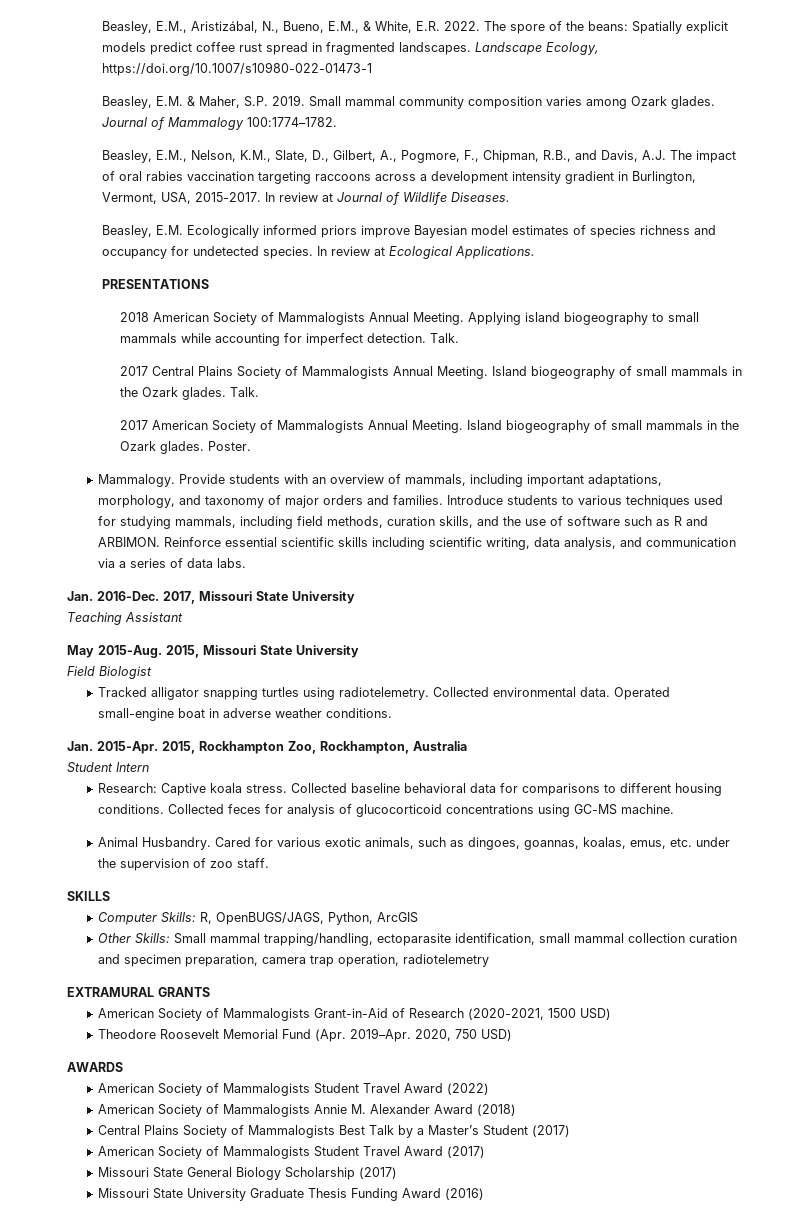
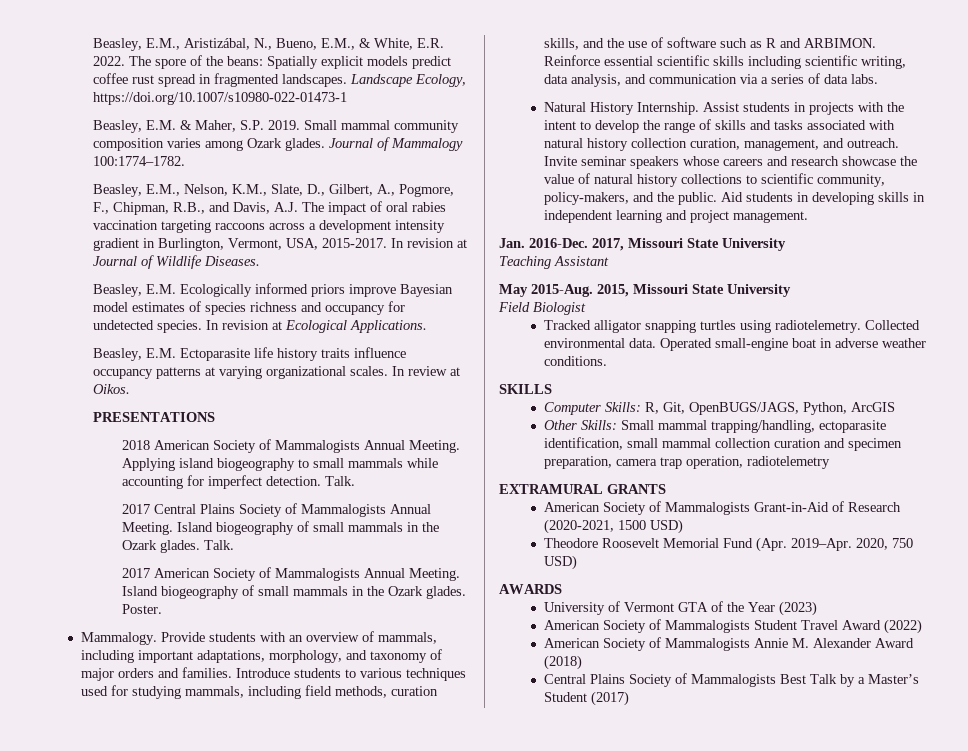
[279,192,319,202] review -> [407,238,455,248] revision
[331,246,371,256] review -> [222,320,270,330] revision
(536, 252) none -> [93,347,407,361] [93,366,461,379] [93,384,131,394] // Beasley, E.M. Ectoparasite life history traits influence occupancy patterns at varying organizational scales. In review at Oikos.
(247, 563) none -> [543,102,904,115] [543,119,895,133] [543,138,899,151] [543,156,917,169] [543,173,885,187] [543,192,925,205] [543,210,808,223] // Natural History Internship. Assist students in projects with the intent to develop the range of skills and tasks associated with natural history collection curation, management, and outreach. Invite seminar speakers whose careers and research showcase the value of natural history collections to scientific community, policy-makers, and the public. Aid students in developing skills in independent learning and project management.
[67,741,467,754] [67,762,149,773] [98,783,723,796] [98,804,675,817] [98,837,731,850] [98,858,270,871] // Jan. 2015-Apr. 2015, Rockhampton Zoo, Rockhampton, Australia // Student Intern // Research: Captive koala stress. Collected baseline behavioral data for comparisons to different housing conditions. Collected feces for analysis of glucocorticoid concentrations using GC-MS machine. // Animal Husbandry. Cared for various exotic animals, such as dingoes, goannas, koalas, emus, etc. under the supervision of zoo staff. -> (607, 361) none
(213, 918) none -> [662,402,685,414] Git,
(123, 1067) none -> [543,601,817,616] // University of Vermont GTA of the Year (2023)
[98,1146,486,1159] [98,1167,398,1180] [98,1188,485,1201] // American Society of Mammalogists Student Travel Award (2017) // Missouri State General Biology Scholarship (2017) // Missouri State University Graduate Thesis Funding Award (2016) -> (629, 698) none

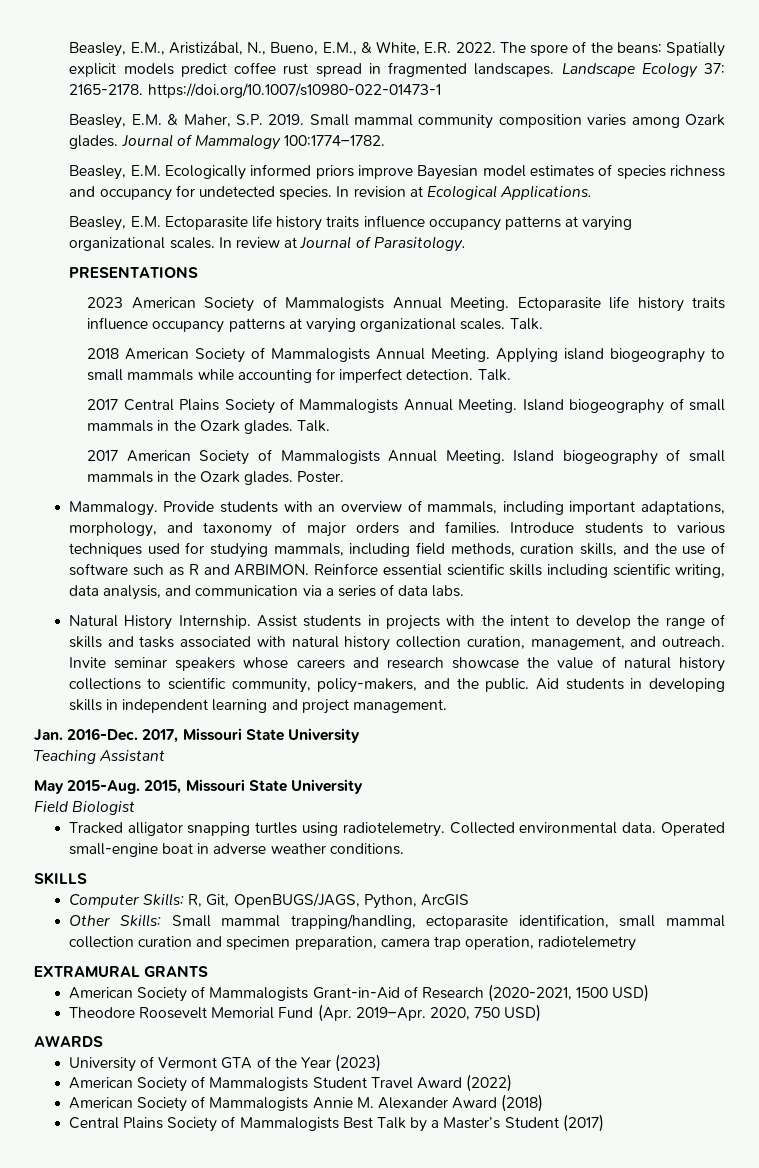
[415,74,467,87] Ecology, -> [641,62,725,78] [69,84,144,95] Ecology 37: 2165-2178.
[93,184,455,197] [93,201,447,215] [93,220,446,233] [93,238,468,251] [93,255,261,269] // Beasley, E.M., Nelson, K.M., Slate, D., Gilbert, A., Pogmore, F., Chipman, R.B., and Davis, A.J. The impact of oral rabies vaccination targeting raccoons across a development intensity gradient in Burlington, Vermont, USA, 2015-2017. In revision at Journal of Wildlife Diseases. -> (386, 140) none
[93,384,131,394] [93,412,216,422] Oikos. // PRESENTATIONS -> [300,236,466,252] [69,267,199,278] [87,296,725,312] [87,317,543,333] Journal of Parasitology. // PRESENTATIONS // 2023 American Society of Mammalogists Annual Meeting. Ectoparasite life history traits influence occupancy patterns at varying organizational scales. Talk.

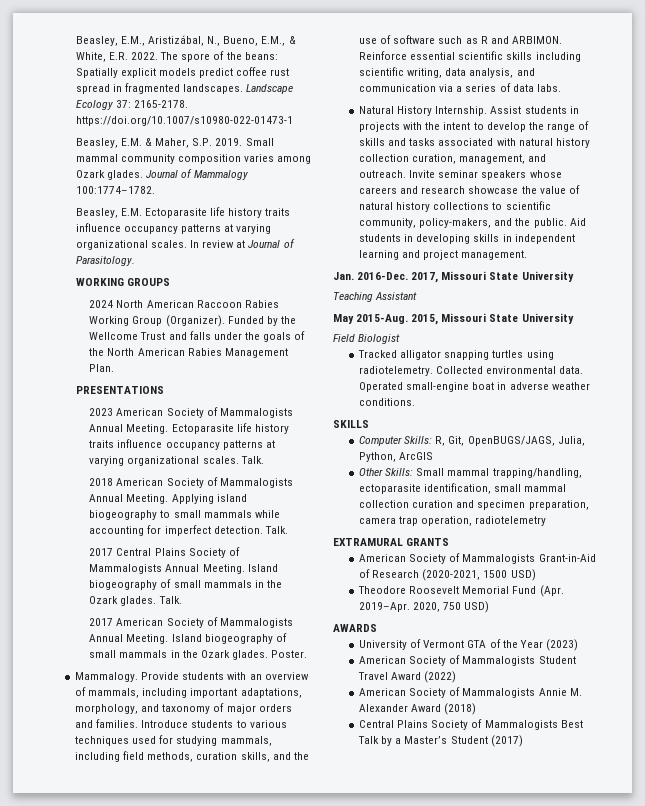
[69,164,726,180] [69,185,593,201] // Beasley, E.M. Ecologically informed priors improve Bayesian model estimates of species richness and occupancy for undetected species. In revision at Ecological Applications. -> (155, 190) none
(466, 244) none -> [75,278,171,286] [89,300,279,308] [89,315,296,327] [89,331,306,342] [89,348,288,358] [89,364,115,372] // WORKING GROUPS // 2024 North American Raccoon Rabies Working Group (Organizer). Funded by the Wellcome Trust and falls under the goals of the North American Rabies Management Plan.
(360, 900) none -> [557,436,585,446] Julia,

